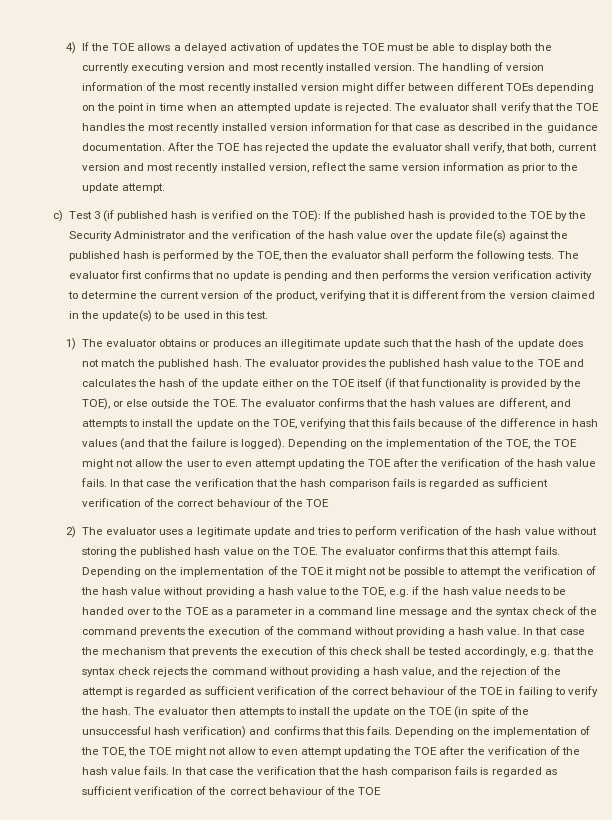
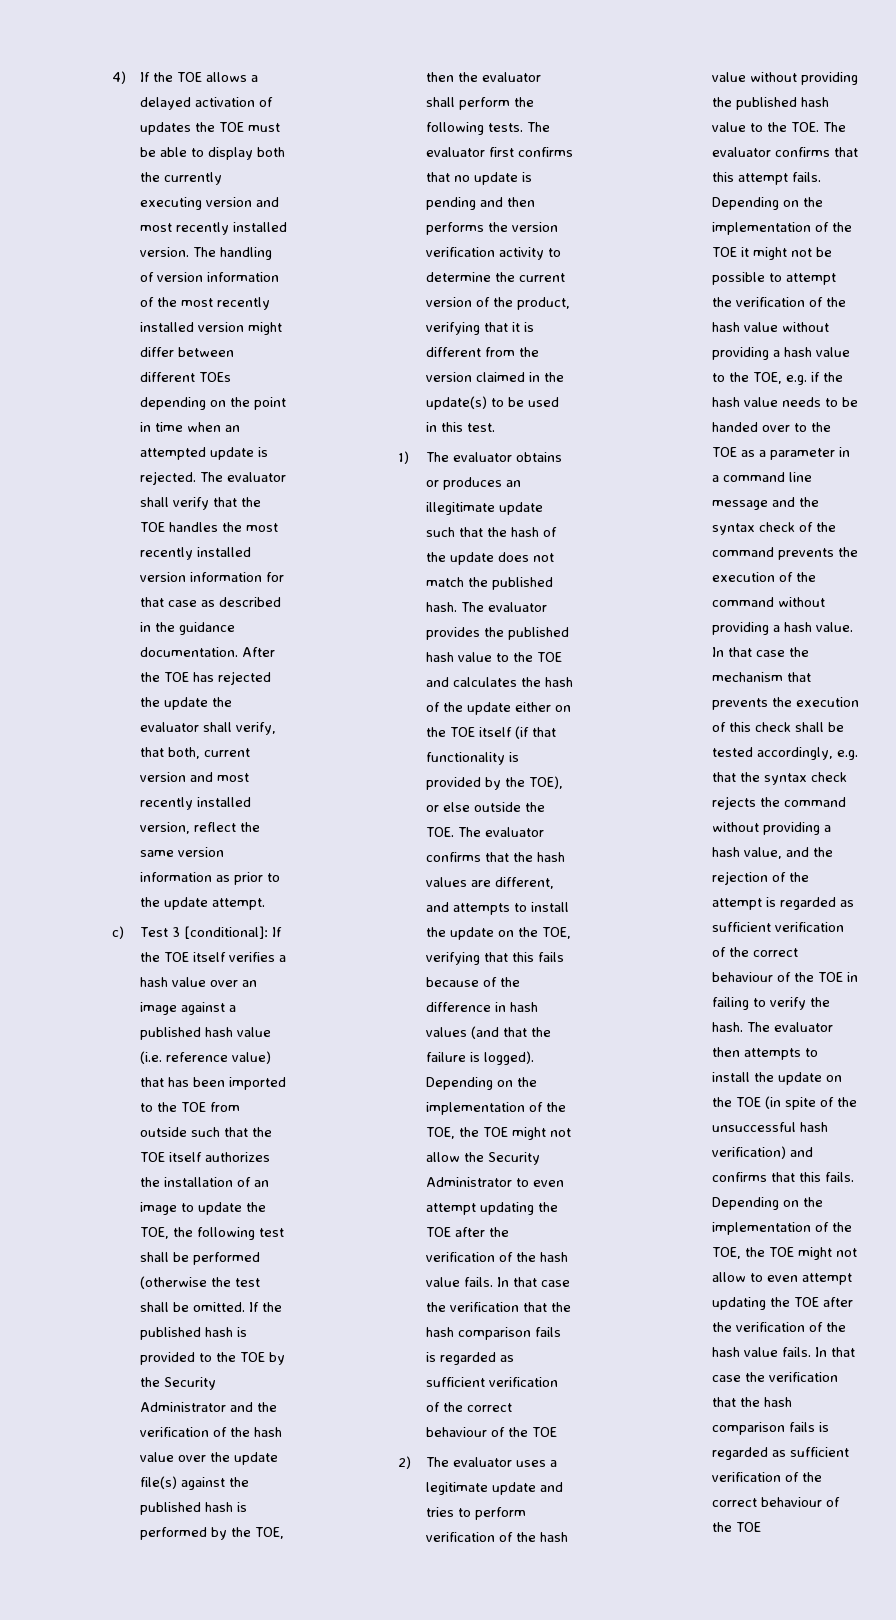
[103,210,321,222] (if published hash is verified on the TOE): -> [183,926,282,939] [139,952,286,962] [139,977,257,987] [139,1002,236,1015] [139,1027,271,1040] [139,1051,271,1064] [139,1077,286,1090] [139,1102,240,1112] [139,1127,272,1137] [139,1152,270,1162] [139,1177,269,1187] [139,1202,266,1215] [139,1227,284,1240] [139,1252,260,1265] [139,1276,260,1289] [139,1302,245,1312] [conditional]: If the TOE itself verifies a hash value over an image against a published hash value (i.e. reference value) that has been imported to the TOE from outside such that the TOE itself authorizes the installation of an image to update the TOE, the following test shall be performed (otherwise the test shall be omitted.
[186,461,210,467] user -> [487,1152,540,1165] [425,1177,512,1187] Security Administrator
[82,547,270,557] storing the published hash value on -> [800,72,858,85] [711,97,829,110] [711,122,763,132] providing the published hash value to

